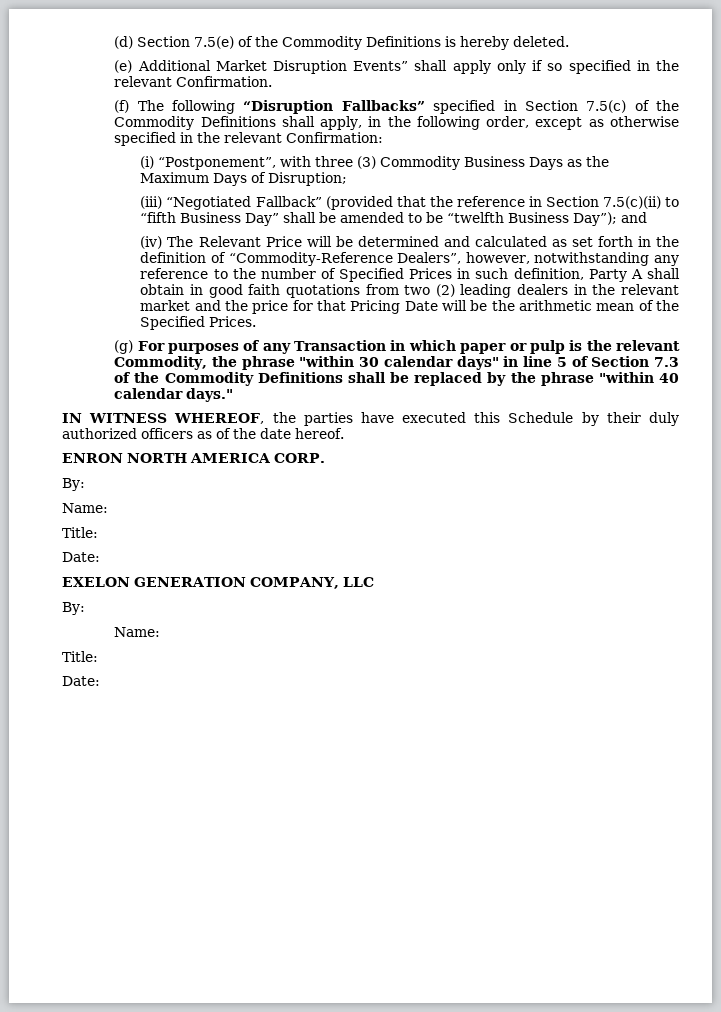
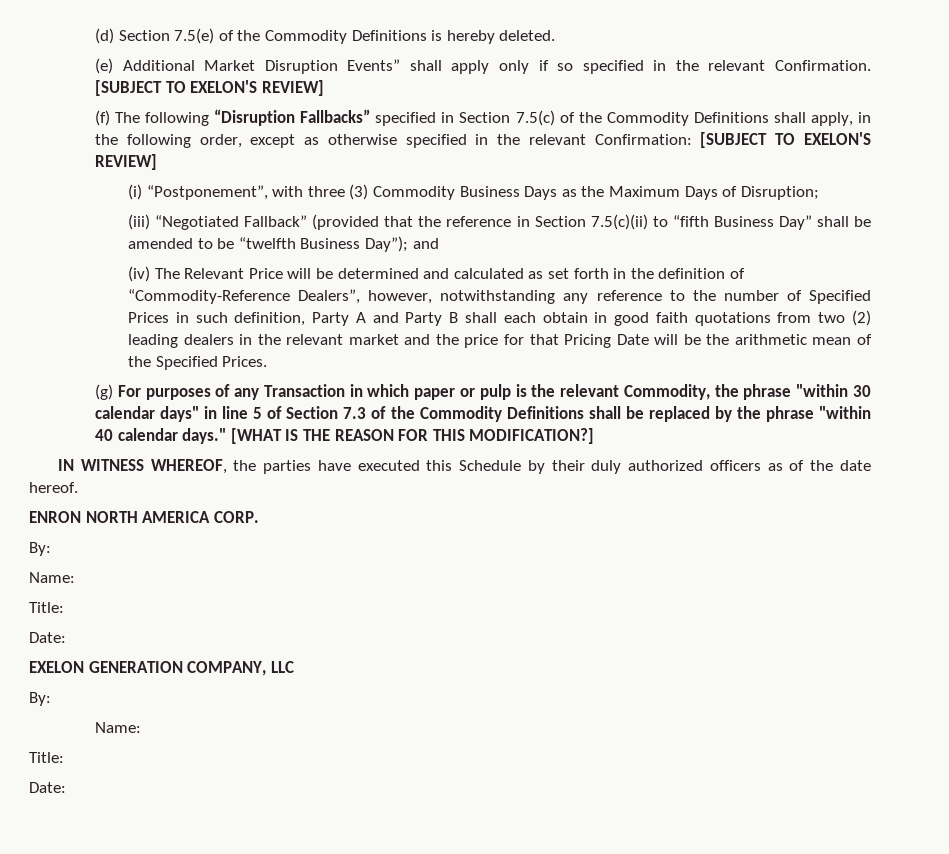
(273, 81) none -> [95,80,324,96] [SUBJECT TO EXELON'S REVIEW]
(384, 137) none -> [700,132,871,148] [95,154,158,170] [SUBJECT TO EXELON'S REVIEW]
[647,268,681,279] shall -> [372,312,536,326] and Party B shall each
(234, 395) none -> [230,428,595,444] [WHAT IS THE REASON FOR THIS MODIFICATION?]

